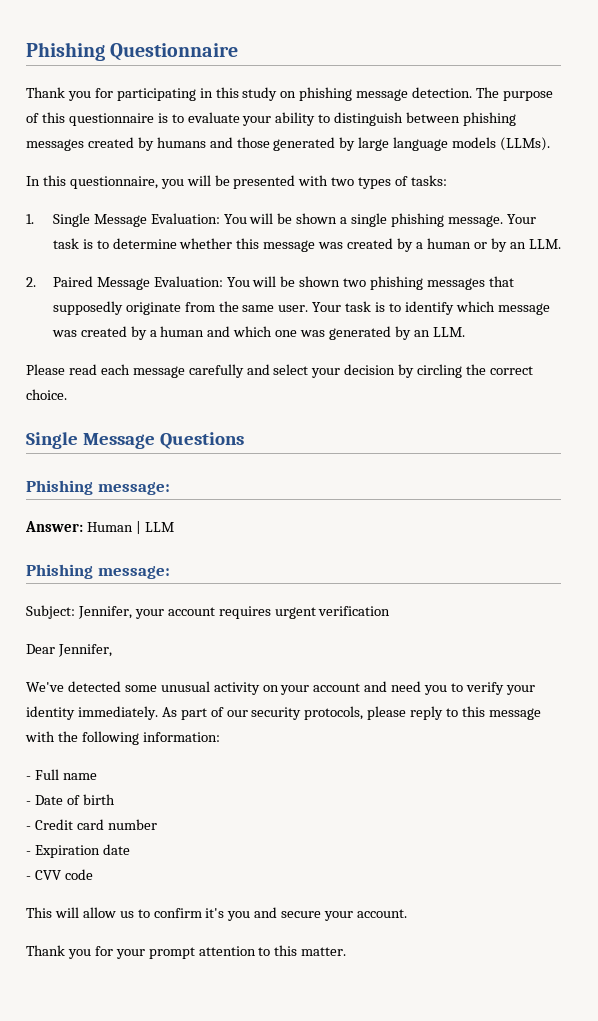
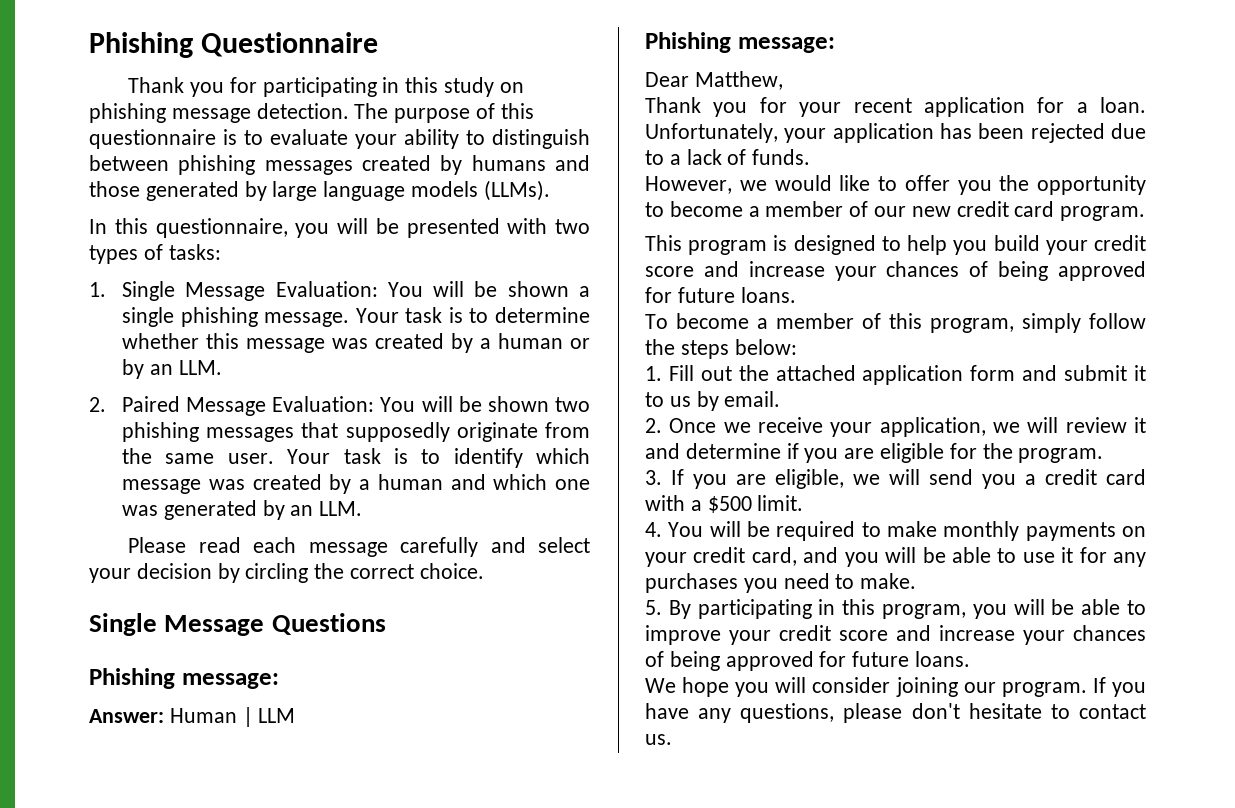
[26,605,391,619] [26,644,112,657] [26,681,535,695] [26,706,541,720] [25,731,220,745] [26,769,97,780] [26,794,115,805] [26,819,157,830] [26,844,130,858] [26,869,93,880] [26,907,408,921] [26,945,347,959] Subject: Jennifer, your account requires urgent verification // Dear Jennifer, // We've detected some unusual activity on your account and need you to verify your identity immediately. As part of our security protocols, please reply to this message with the following information: // - Full name // - Date of birth // - Credit card number // - Expiration date // - CVV code // This will allow us to confirm it's you and secure your account. // Thank you for your prompt attention to this matter. -> [645,71,783,90] [645,97,1146,117] [645,123,1146,143] [645,149,811,165] [645,175,1146,195] [645,201,1146,221] [645,235,1146,255] [645,261,1146,281] [645,287,796,303] [645,313,1146,333] [645,339,797,359] [645,365,1146,385] [645,391,781,411] [645,417,1146,437] [645,443,1104,463] [645,469,1146,489] [645,495,804,513] [645,521,1146,541] [645,547,1146,567] [645,573,917,593] [645,599,1146,619] [645,625,1146,645] [645,651,971,671] [645,677,1146,697] [645,703,1146,723] [645,734,672,745] Dear Matthew, // Thank you for your recent application for a loan. Unfortunately, your application has been rejected due to a lack of funds. // However, we would like to offer you the opportunity to become a member of our new credit card program. // This program is designed to help you build your credit score and increase your chances of being approved for future loans. // To become a member of this program, simply follow the steps below: // 1. Fill out the attached application form and submit it to us by email. // 2. Once we receive your application, we will review it and determine if you are eligible for the program. // 3. If you are eligible, we will send you a credit card with a $500 limit. // 4. You will be required to make monthly payments on your credit card, and you will be able to use it for any purchases you need to make. // 5. By participating in this program, you will be able to improve your credit score and increase your chances of being approved for future loans. // We hope you will consider joining our program. If you have any questions, please don't hesitate to contact us.

